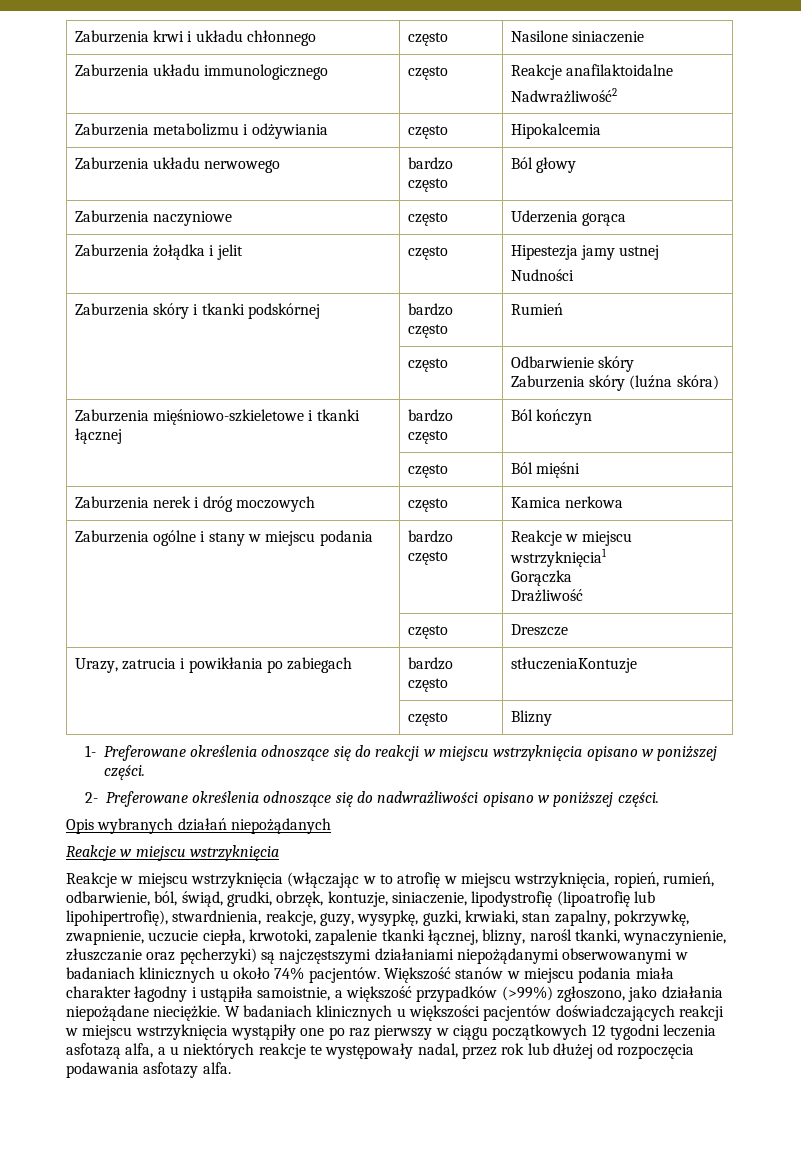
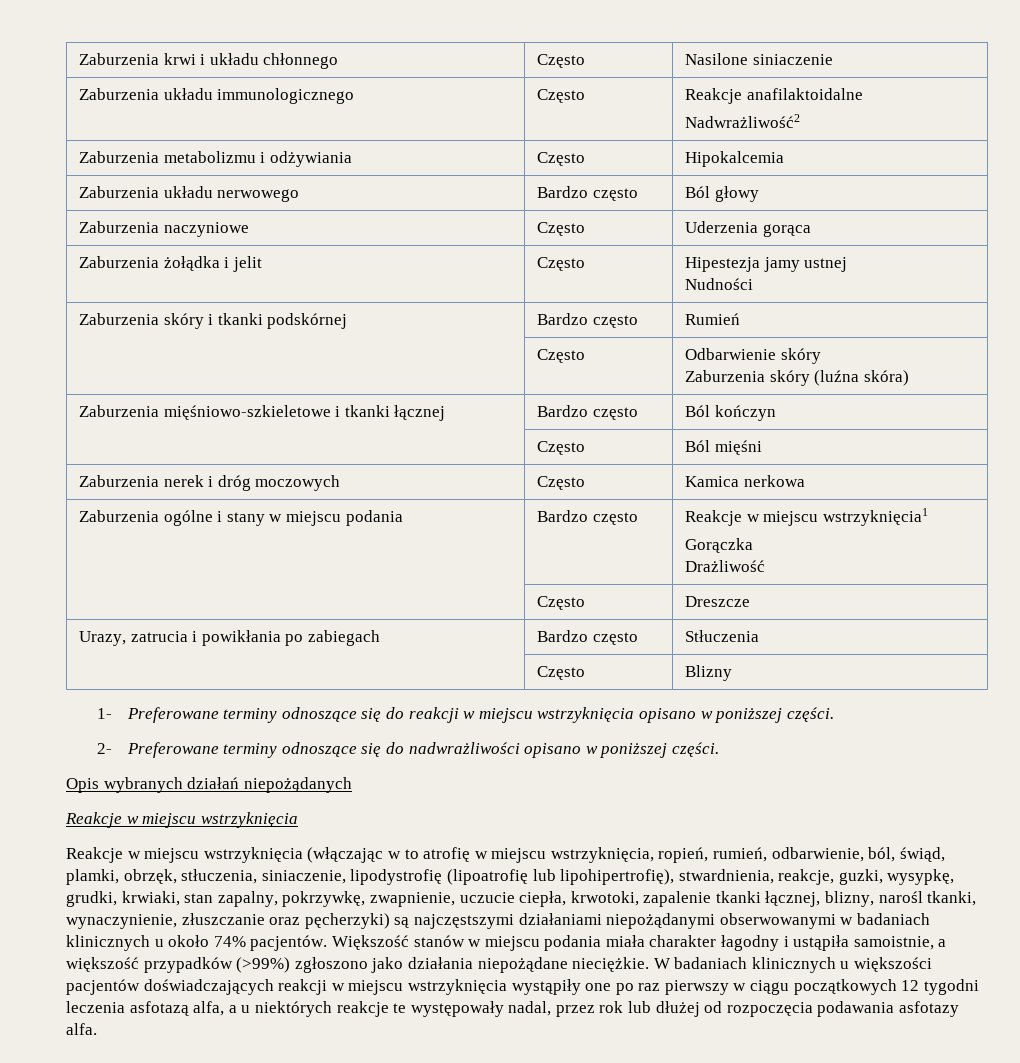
[407,32,448,46] często -> [536,54,585,68] Często
[407,66,448,80] często -> [536,89,585,103] Często
[407,125,448,139] często -> [536,152,585,166] Często
[407,157,453,170] bardzo -> [536,186,588,198] Bardzo
[407,212,448,226] często -> [536,222,585,236] Często
[407,246,448,260] często -> [536,257,585,271] Często
[407,303,453,316] bardzo -> [536,313,588,325] Bardzo
[407,358,448,372] często -> [536,349,585,363] Często
[407,409,453,422] bardzo -> [536,405,588,417] Bardzo
[407,464,448,478] często -> [536,441,585,455] Często
[407,498,448,512] często -> [536,476,585,490] Często
[407,530,453,543] bardzo -> [536,510,588,522] Bardzo
[407,625,448,639] często -> [536,596,585,610] Często
[407,657,453,670] [407,678,448,692] [510,657,637,673] [407,712,448,726] bardzo często | stłuczeniaKontuzje // | często -> [536,630,638,645] [684,630,759,642] [536,666,585,680] Bardzo często | Stłuczenia // | Często
[189,745,257,757] określenia -> [223,708,278,723] terminy
[191,791,259,803] określenia -> [223,743,278,758] terminy
[226,891,388,907] grudki, obrzęk, kontuzje, -> [66,869,258,885] plamki, obrzęk, stłuczenia,
[319,910,461,926] guzy, wysypkę, guzki, -> [838,869,955,885] [66,891,117,907] guzki, wysypkę, grudki,
[556,986,625,1002] zgłoszono, -> [294,957,368,973] zgłoszono

